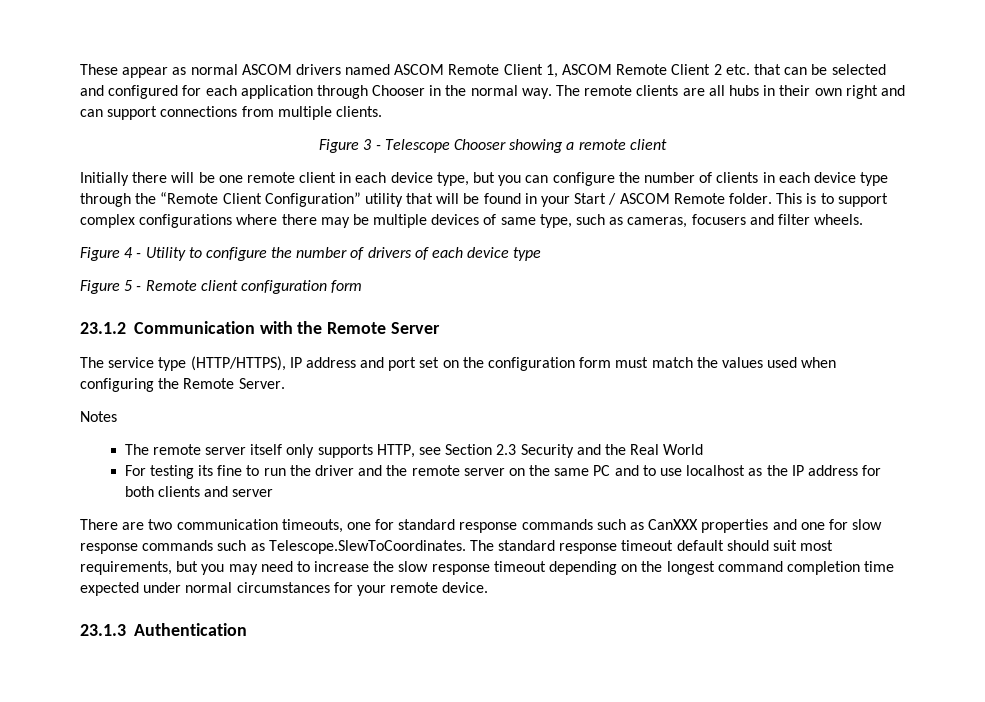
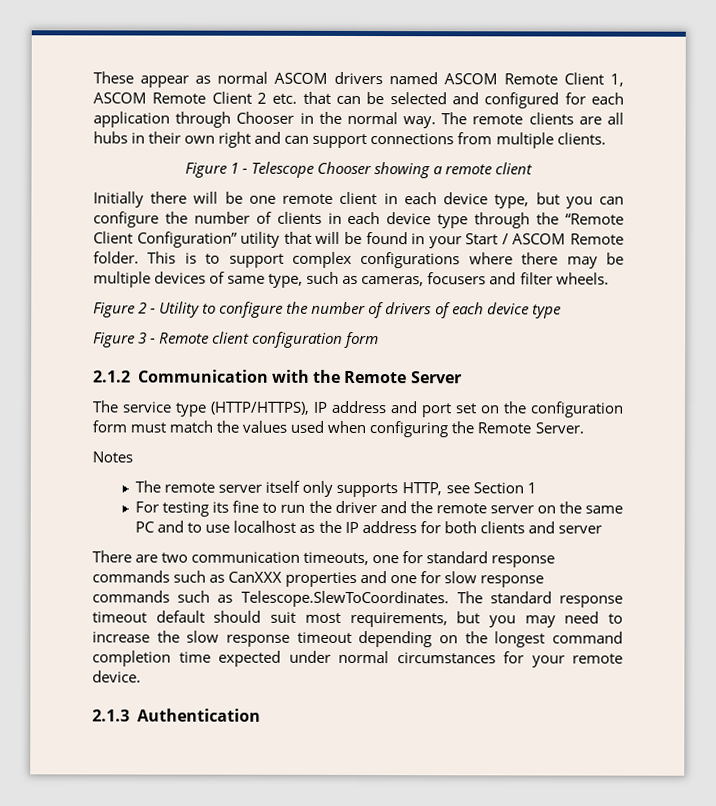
[363,139,372,150] 3 -> [229,162,239,174] 1
[124,247,134,258] 4 -> [138,302,148,314] 2
[124,280,133,291] 5 -> [138,332,148,344] 3
[80,322,126,334] 23.1.2 -> [93,370,131,383] 2.1.2
[496,444,704,458] 2.3 Security and the Real World -> [526,482,537,494] 1
[80,624,126,636] 23.1.3 -> [92,709,130,722] 2.1.3

